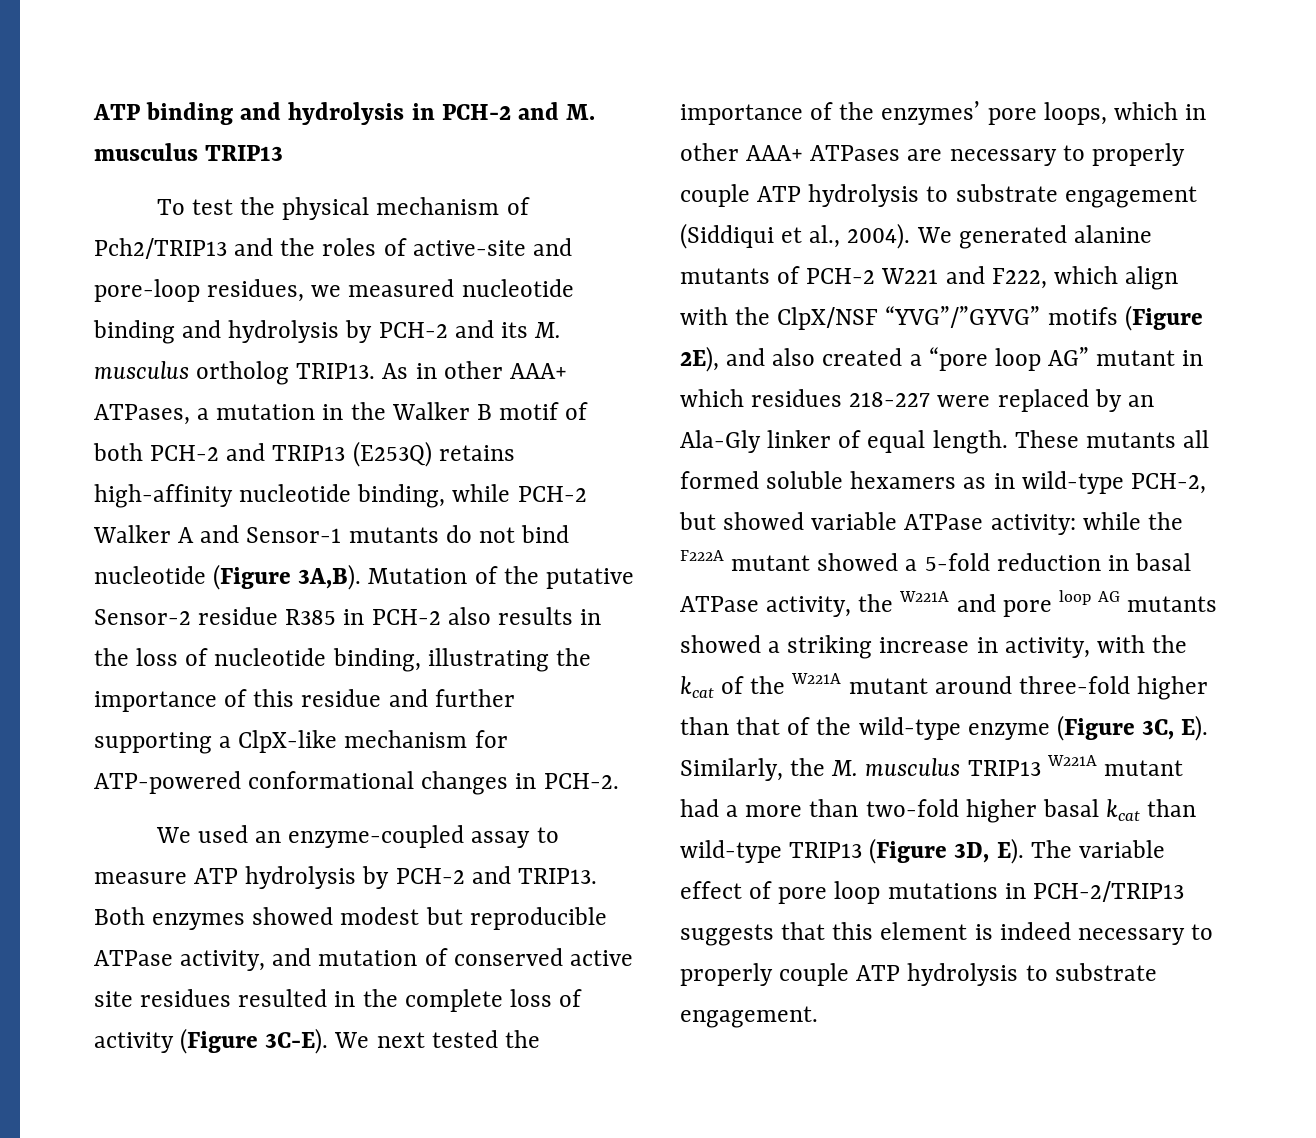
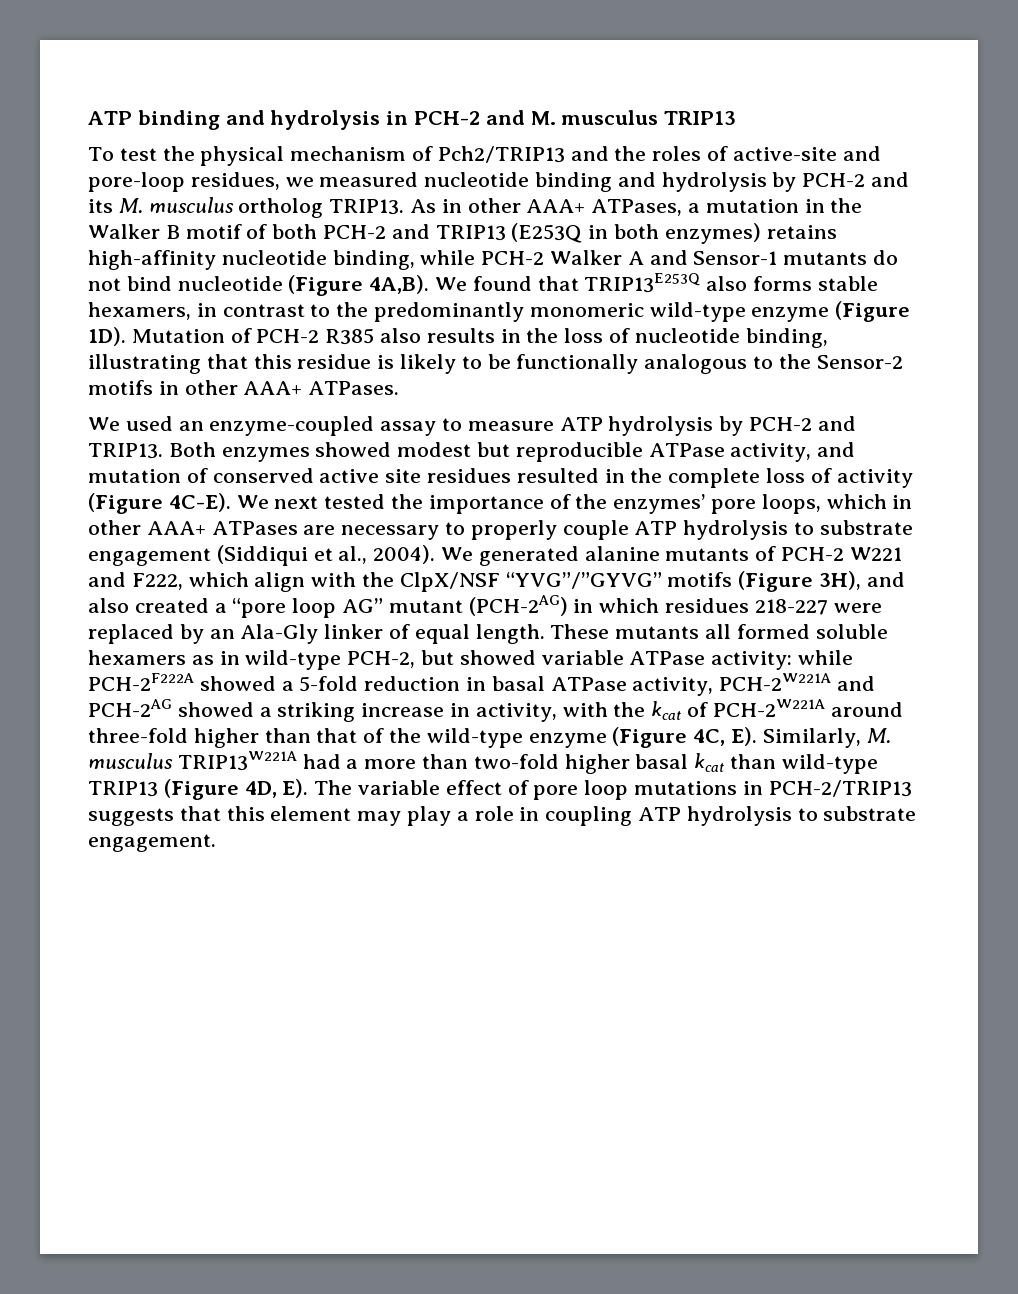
[352,441,432,467] (E253Q) -> [511,223,761,244] (E253Q in both enzymes)
[298,564,634,590] [94,607,441,625] 3A,B). Mutation of the putative Sensor-2 residue R385 in PCH-2 -> [369,273,878,294] [88,301,911,322] [88,327,375,346] 4A,B). We found that TRIP13E253Q also forms stable hexamers, in contrast to the predominantly monomeric wild-type enzyme (Figure 1D). Mutation of PCH-2 R385
[555,648,591,666] [94,689,515,712] [94,730,508,754] [94,771,619,795] the importance of this residue and further supporting a ClpX-like mechanism for ATP-powered conformational changes in PCH-2. -> [206,354,903,374] [88,380,400,395] that this residue is likely to be functionally analogous to the Sensor-2 motifs in other AAA+ ATPases.
[265,1028,329,1054] 3C-E). -> [168,493,231,512] 4C-E).
[680,346,719,372] 2E), -> [819,571,862,590] 3H),
(1176, 358) none -> [468,595,568,616] (PCH-2AG)
[1147,512,1183,530] [680,550,811,571] the F222A mutant -> [88,673,194,691] PCH-2F222A
[858,590,1218,617] the W221A and pore loop AG mutants -> [719,673,876,691] [88,699,172,717] PCH-2W221A and PCH-2AG
[750,673,928,694] the W221A mutant -> [712,699,825,717] PCH-2W221A
[1142,719,1175,740] 3C, -> [693,729,726,746] 4C,
[790,755,1183,776] the M. musculus TRIP13 W221A mutant -> [866,728,891,743] [88,751,297,771] M. musculus TRIP13W221A
[954,842,990,863] 3D, -> [244,781,277,798] 4D,
[974,922,1214,945] [680,963,850,986] is indeed necessary to properly couple -> [357,806,633,826] may play a role in coupling

